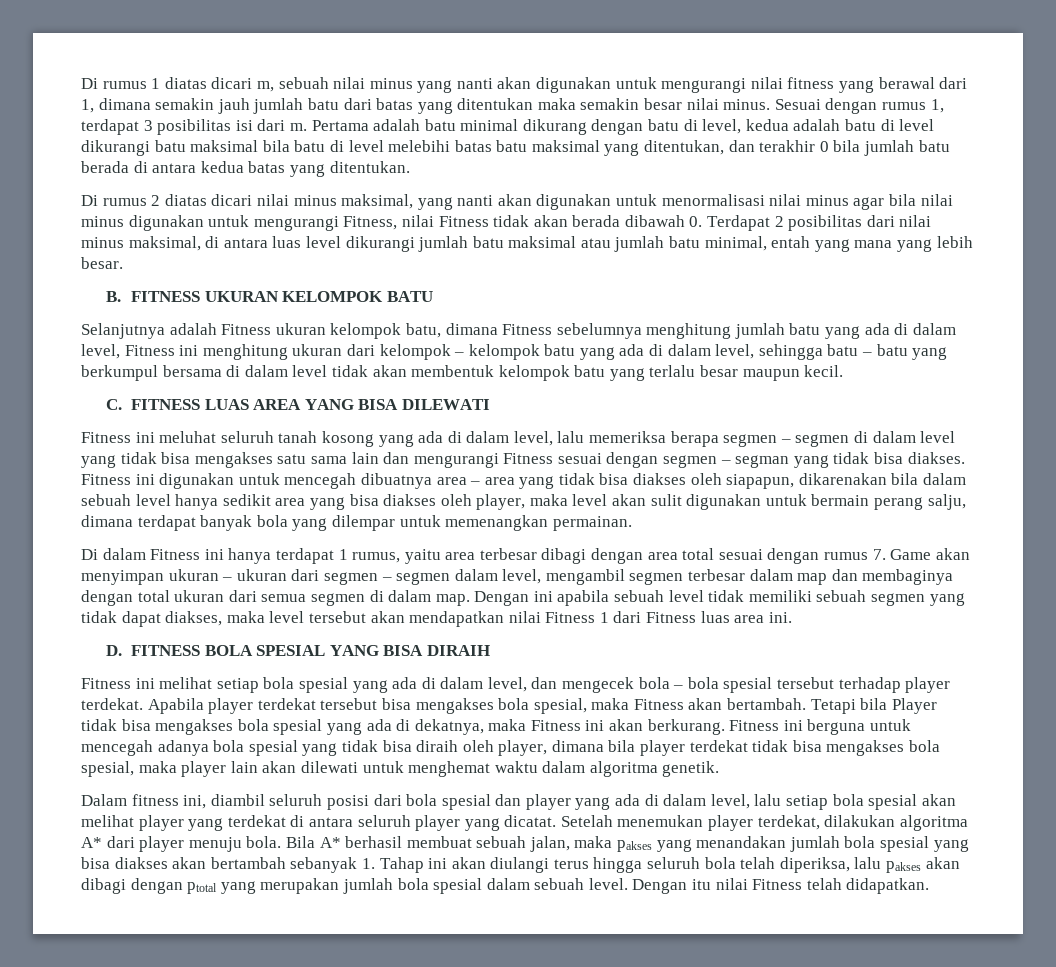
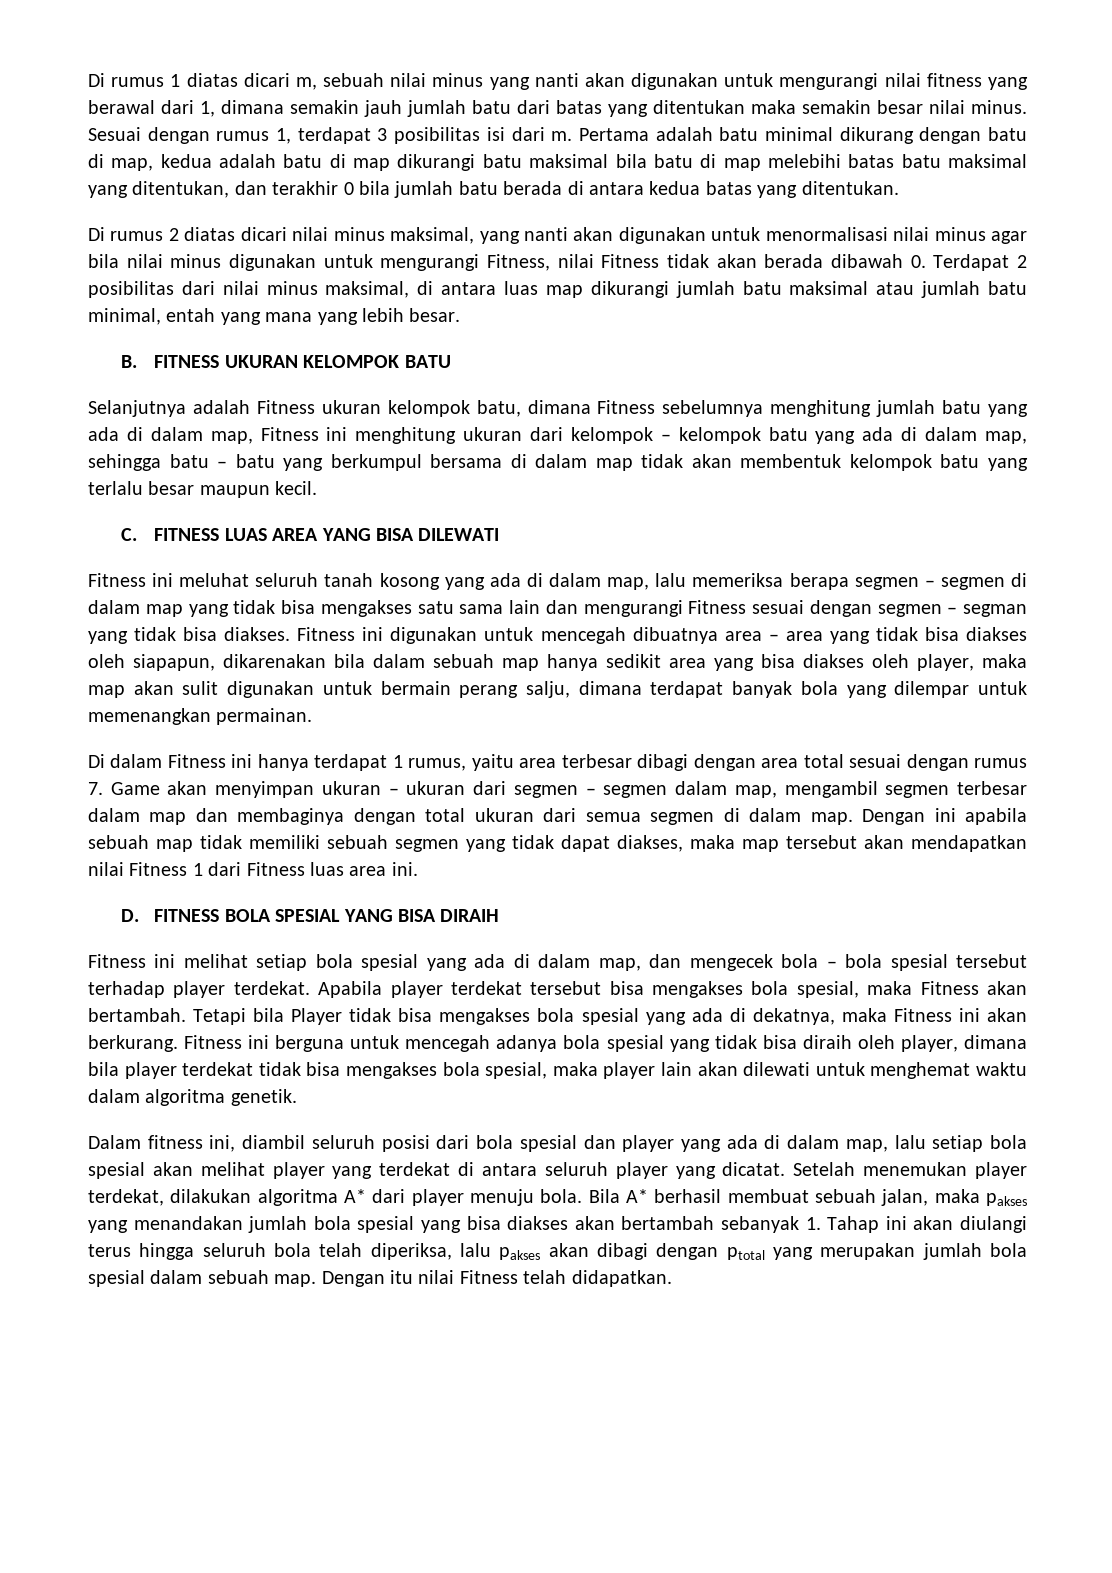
[702,119,742,134] level, -> [111,158,154,171] map,
[899,119,935,131] level -> [353,158,391,171] map
[348,140,384,152] level -> [723,158,761,171] map
[305,236,341,248] level -> [545,285,583,298] map
[81,344,120,359] level, -> [210,431,253,444] map,
[715,344,755,359] level, -> [984,431,1027,444] map,
[292,365,328,377] level -> [595,458,633,471] map
[513,431,553,446] level, -> [607,577,650,590] map,
[920,431,956,443] level -> [145,604,183,617] map
[135,494,171,506] level -> [502,658,539,671] map
[572,494,608,506] level -> [88,685,125,698] map
[502,569,542,584] level, -> [734,785,777,798] map,
[668,590,704,602] level -> [156,839,193,852] map
[269,611,305,623] level -> [742,839,779,852] map
[487,677,527,692] level, -> [598,958,641,971] map,
[710,794,750,809] level, -> [845,1139,888,1152] map,
[588,878,628,890] level. -> [274,1274,317,1287] map.

